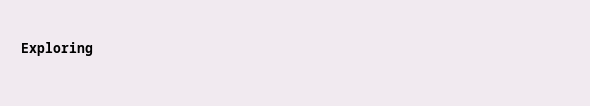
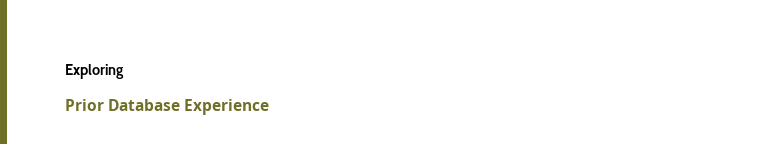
(93, 49) none -> [65,99,270,115] // Prior Database Experience

